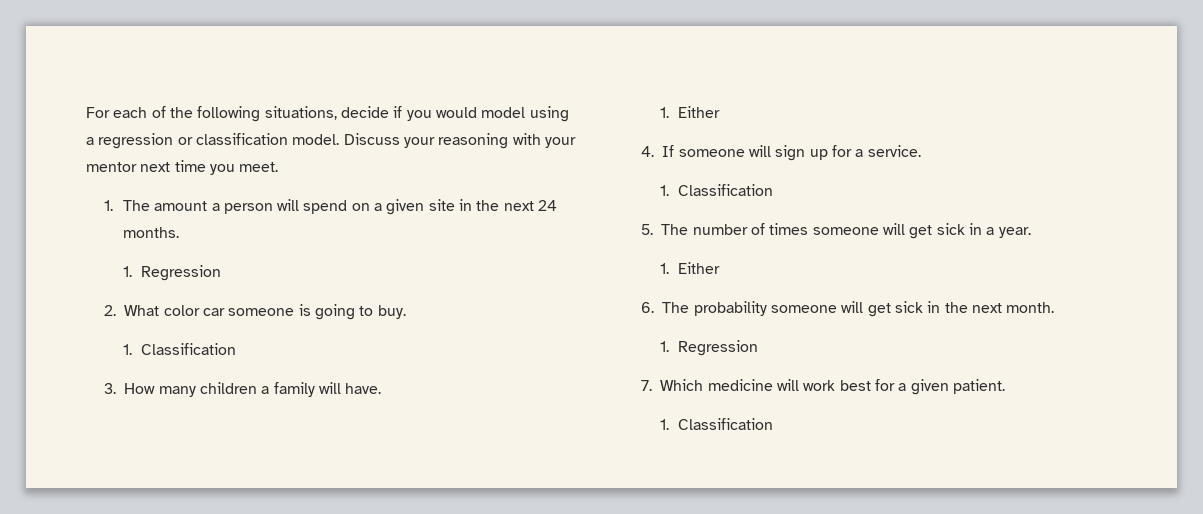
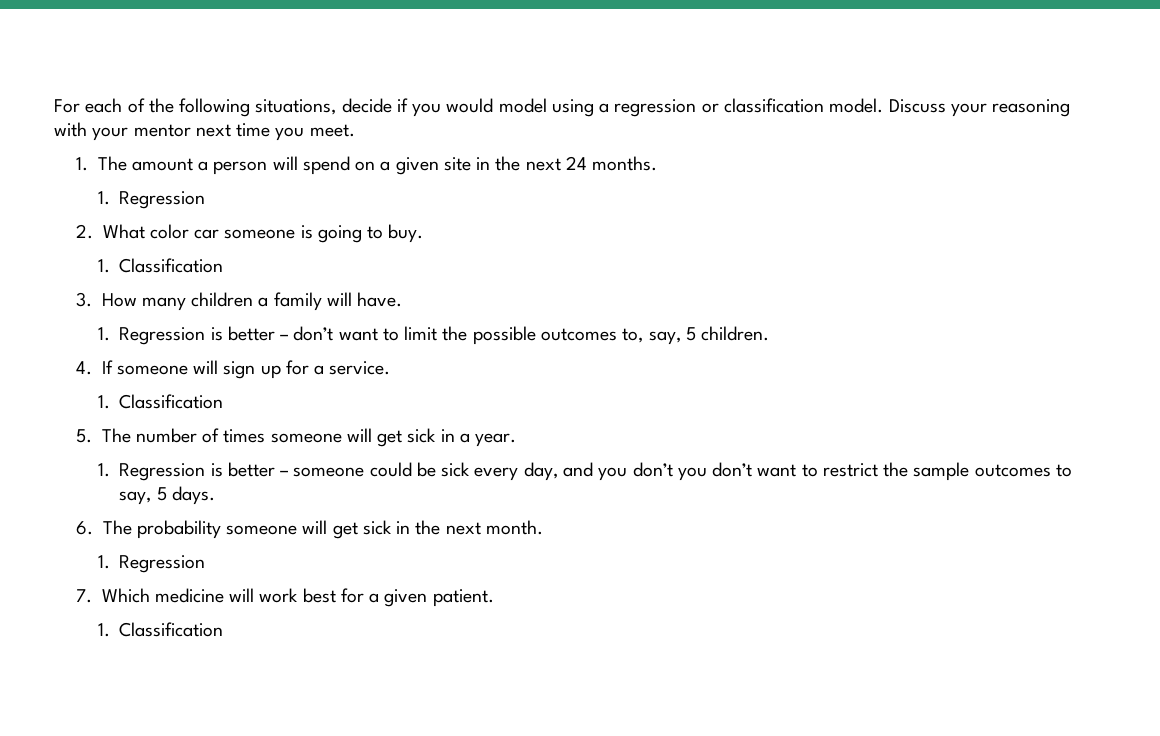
[678,106,721,118] Either -> [119,326,770,345] Regression is better – don’t want to limit the possible outcomes to, say, 5 children.
[678,262,721,274] Either -> [119,462,1072,481] [119,486,215,505] Regression is better – someone could be sick every day, and you don’t you don’t want to restrict the sample outcomes to say, 5 days.

